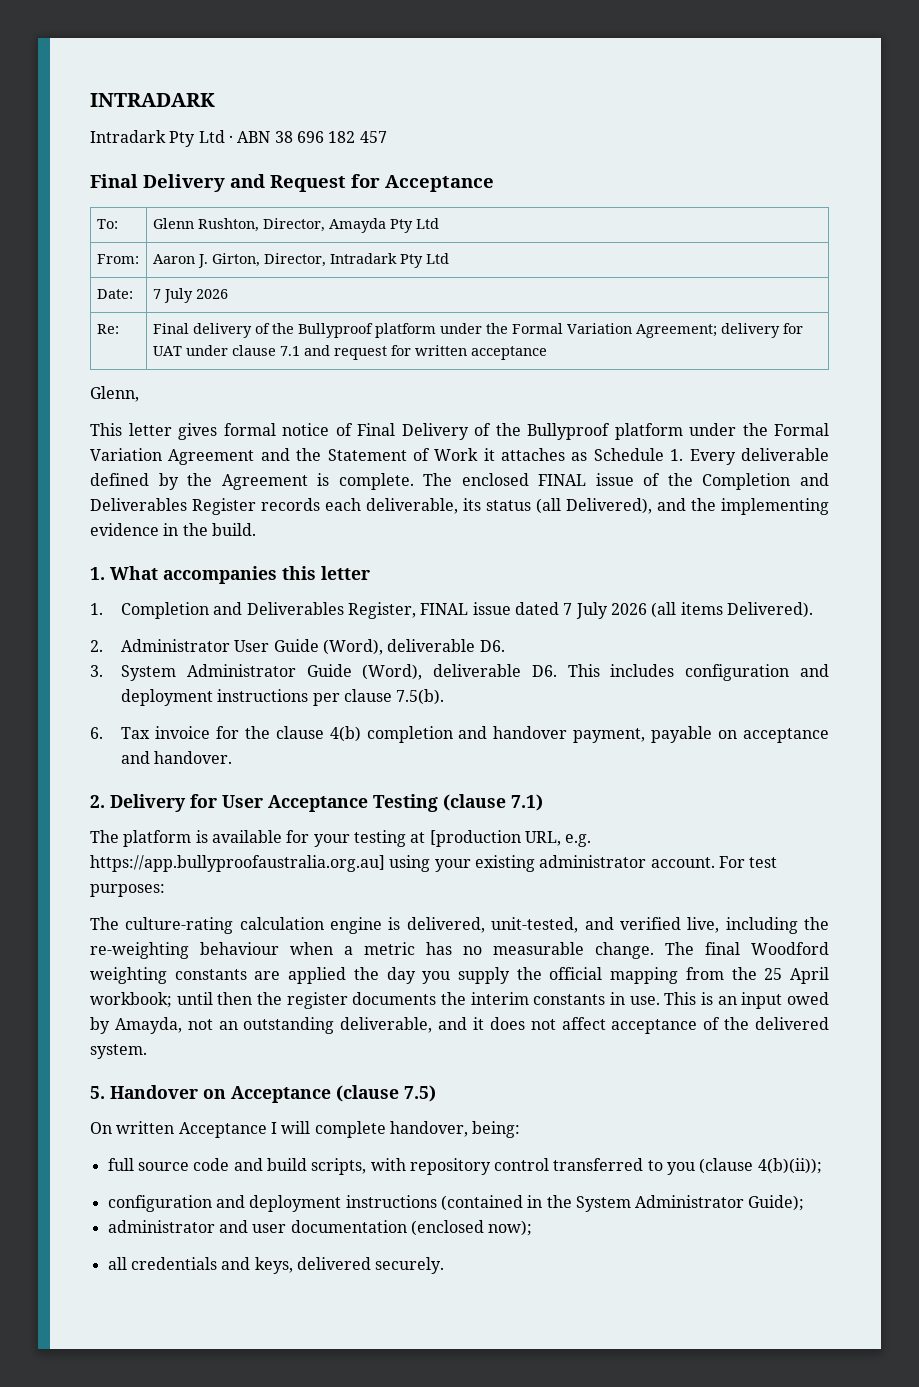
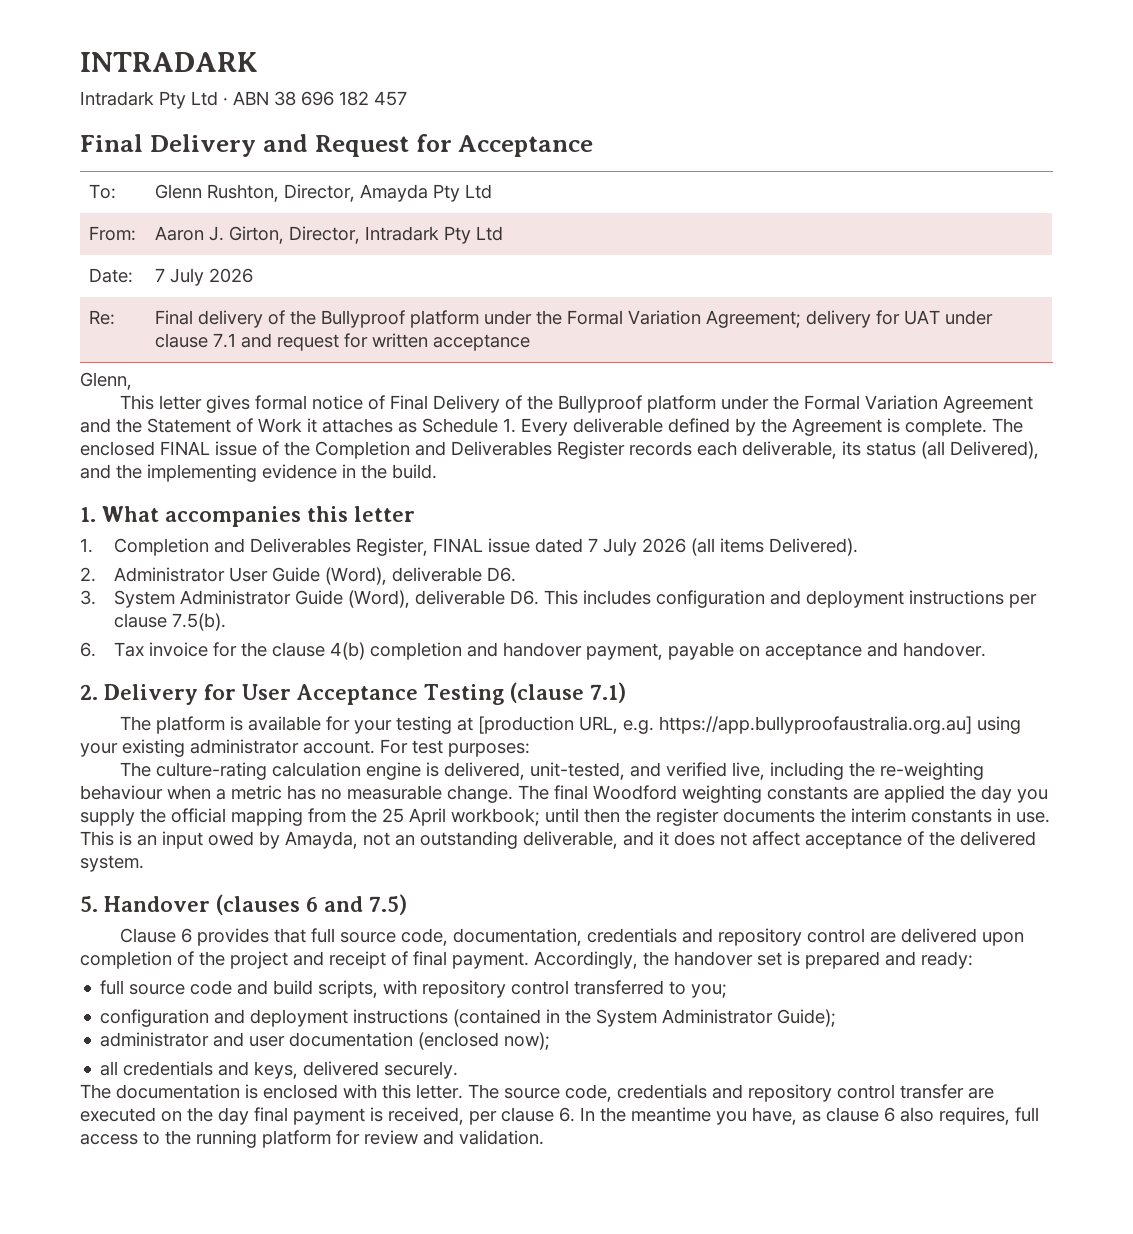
[203,1085,436,1103] [90,1121,521,1138] on Acceptance (clause 7.5) // On written Acceptance I will complete handover, being: -> [216,894,407,915] [120,928,1025,946] [80,951,973,969] (clauses 6 and 7.5) // Clause 6 provides that full source code, documentation, credentials and repository control are delivered upon completion of the project and receipt of final payment. Accordingly, the handover set is prepared and ready:
[667,1158,822,1175] you (clause 4(b)(ii)); -> [691,984,728,998] you;
(445, 1265) none -> [80,1084,994,1102] [80,1107,1039,1125] [80,1130,544,1148] // The documentation is enclosed with this letter. The source code, credentials and repository control transfer are executed on the day final payment is received, per clause 6. In the meantime you have, as clause 6 also requires, full access to the running platform for review and validation.

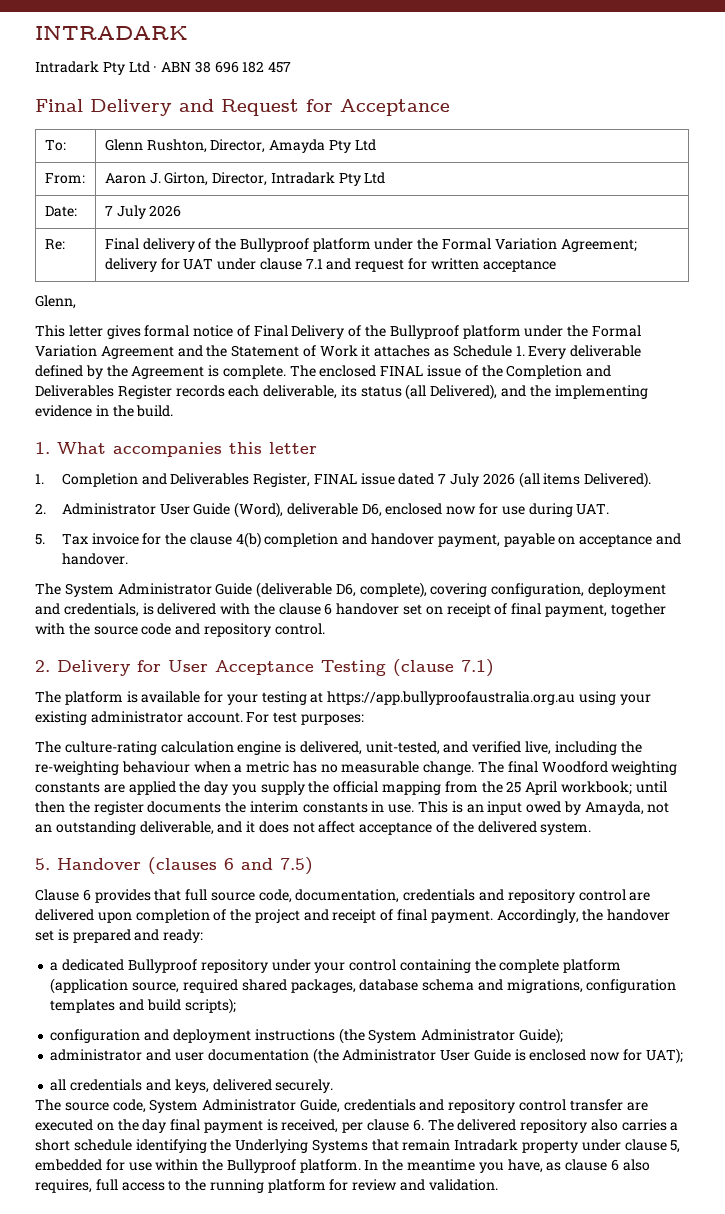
[486,567,516,582] [80,590,1037,608] [113,613,226,631] [80,642,96,657] D6. // 3. System Administrator Guide (Word), deliverable D6. This includes configuration and deployment instructions per clause 7.5(b). // 6. -> [361,503,610,517] [35,534,45,545] D6, enclosed now for use during UAT. // 5.
(986, 649) none -> [35,582,667,598] [35,603,666,617] [35,623,325,637] // The System Administrator Guide (deliverable D6, complete), covering configuration, deployment and credentials, is delivered with the clause 6 handover set on receipt of final payment, together with the source code and repository control.
[478,716,973,734] [production URL, e.g. https://app.bullyproofaustralia.org.au] -> [327,691,576,705] https://app.bullyproofaustralia.org.au
[100,980,728,998] [100,1009,592,1027] full source code and build scripts, with repository control transferred to you; // configuration and deployment instructions (contained in the -> [50,959,622,973] [50,978,677,994] [50,998,236,1014] [50,1028,365,1044] a dedicated Bullyproof repository under your control containing the complete platform (application source, required shared packages, database schema and migrations, configuration templates and build scripts); // configuration and deployment instructions (the
[418,1032,551,1050] (enclosed now); -> [312,1048,683,1064] (the Administrator User Guide is enclosed now for UAT);
[116,1084,612,1102] documentation is enclosed with this letter. The source code, -> [64,1099,340,1113] source code, System Administrator Guide,
(575, 1114) none -> [427,1119,679,1133] [35,1139,681,1153] [35,1159,361,1173] The delivered repository also carries a short schedule identifying the Underlying Systems that remain Intradark property under clause 5, embedded for use within the Bullyproof platform.

